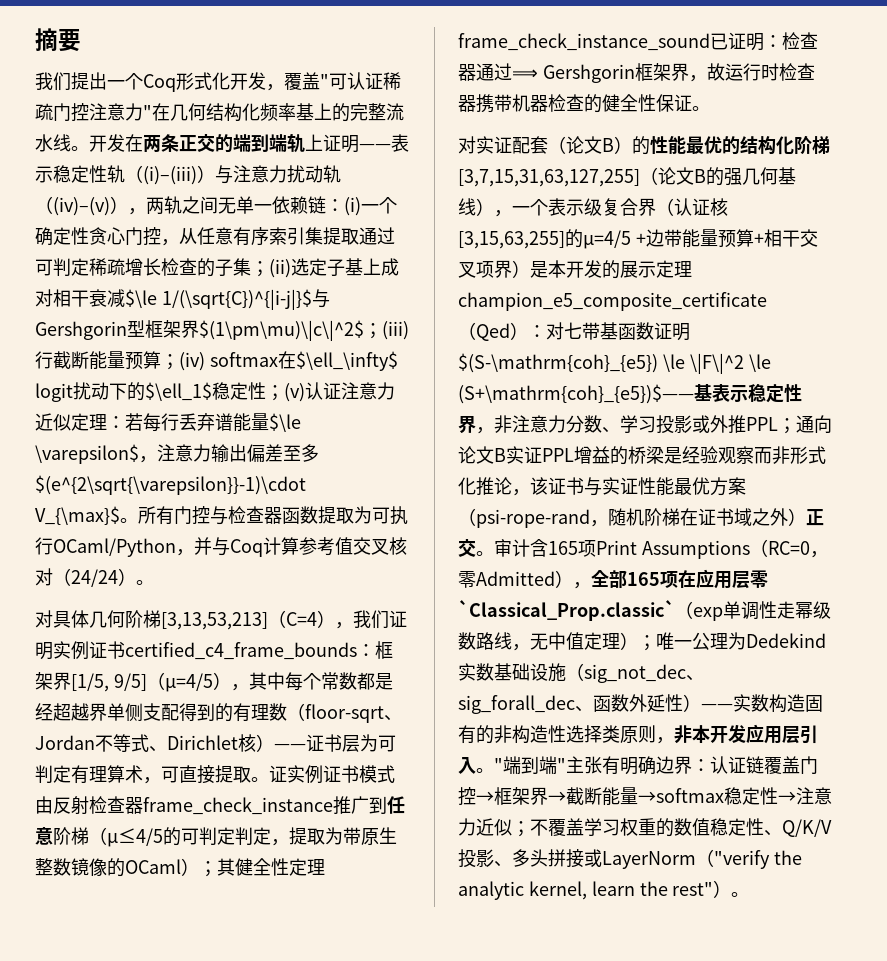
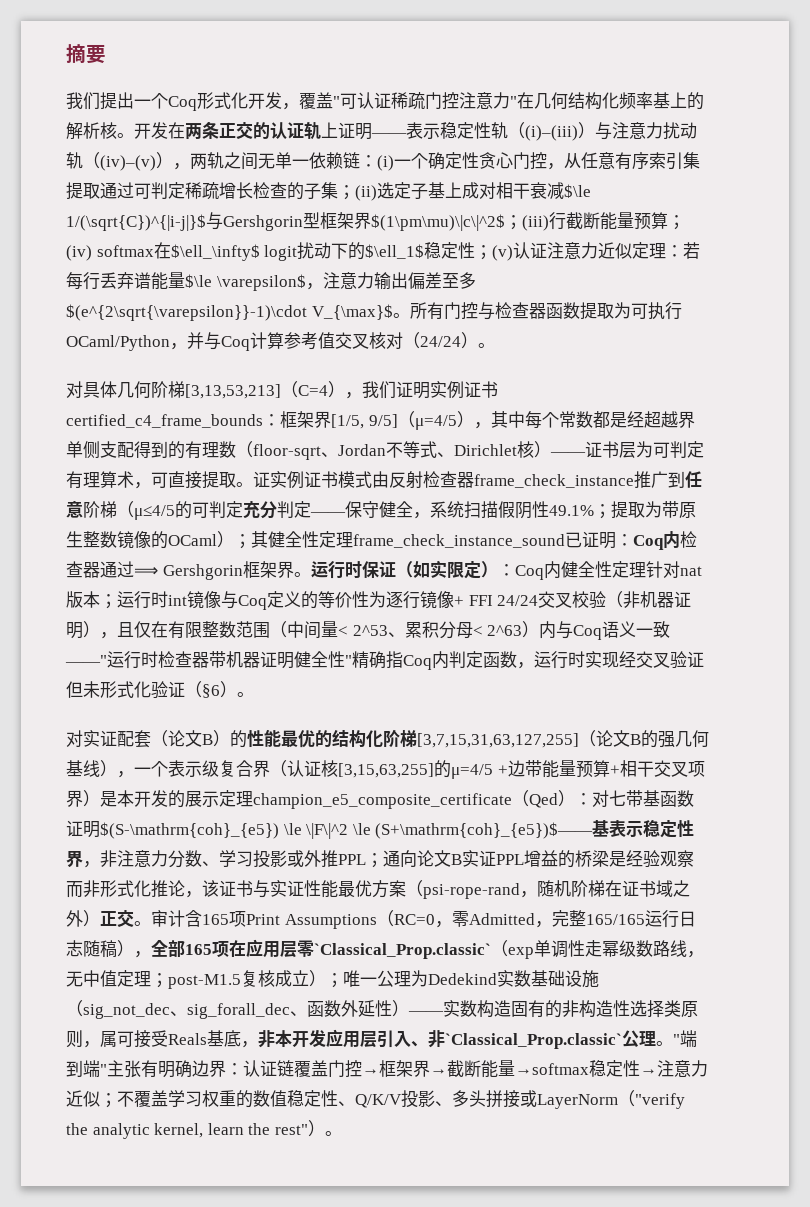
[350,103,404,121] [35,134,71,152] 完整流水线 -> [66,122,117,140] 解析核
[233,134,287,152] 端到端 -> [270,122,304,139] 认证
[235,827,289,846] 判定， -> [243,501,611,519] 充分判定——保守健全，系统扫描假阴性49.1%；
(782, 41) none -> [633,531,680,550] Coq内
[688,63,815,82] [458,94,692,113] ，故运行时检查器携带机器检查的健全性保证 -> [293,560,702,580] [66,591,692,610] [66,621,671,640] [65,651,704,670] [66,681,237,699] 。运行时保证（如实限定）：Coq内健全性定理针对nat版本；运行时int镜像与Coq定义的等价性为逐行镜像+ FFI 24/24交叉校验（非机器证明），且仅在有限整数范围（中间量< 2^53、累积分母< 2^63）内与Coq语义一致——"运行时检查器带机器证明健全性"精确指Coq内判定函数，运行时实现经交叉验证但未形式化验证（§6）
(555, 578) none -> [534,910,696,928] [66,940,117,958] ，完整165/165运行日志随稿
(620, 641) none -> [151,970,309,989] ；post-M1.5复核成立
(674, 740) none -> [100,1030,258,1048] 属可接受Reals基底，
(476, 765) none -> [411,1030,656,1049] 、非`Classical_Prop.classic`公理

